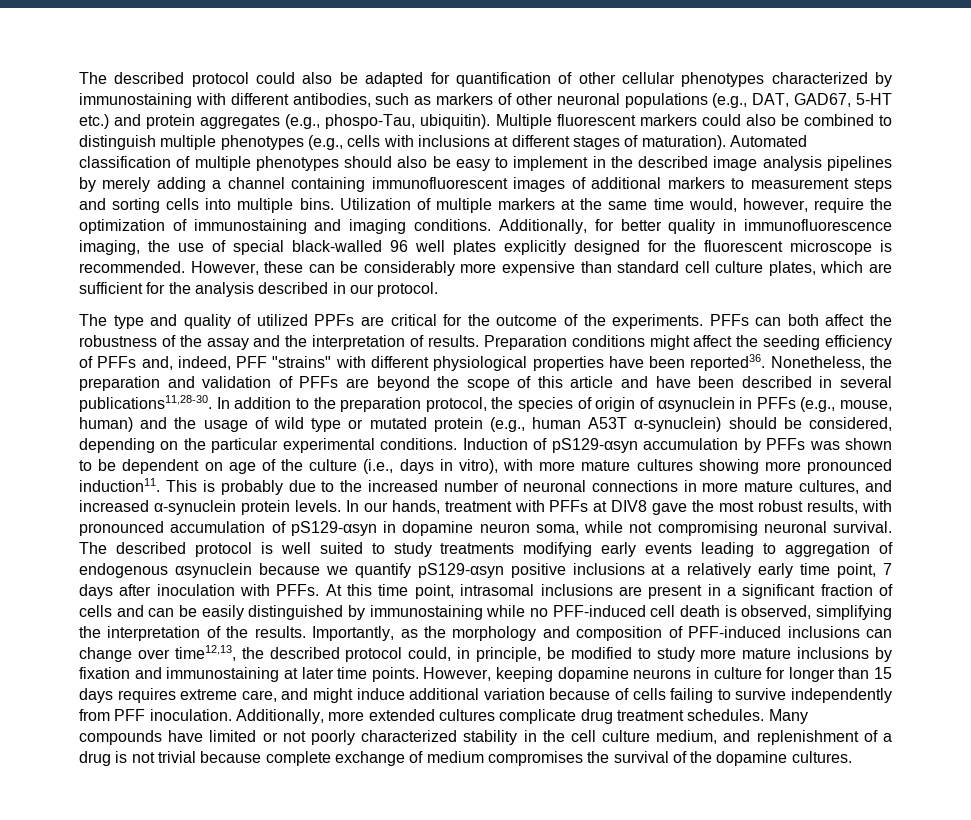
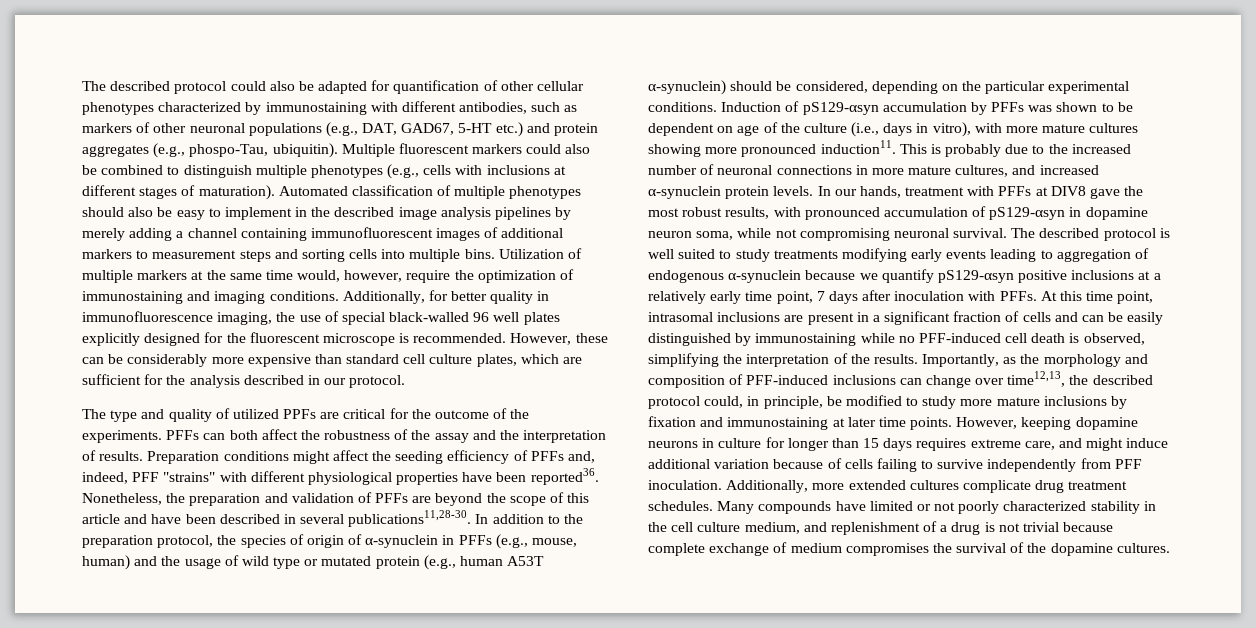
[657,397,735,412] αsynuclein -> [365,535,439,548] α-synuclein
[174,563,252,578] αsynuclein -> [728,270,802,283] α-synuclein

